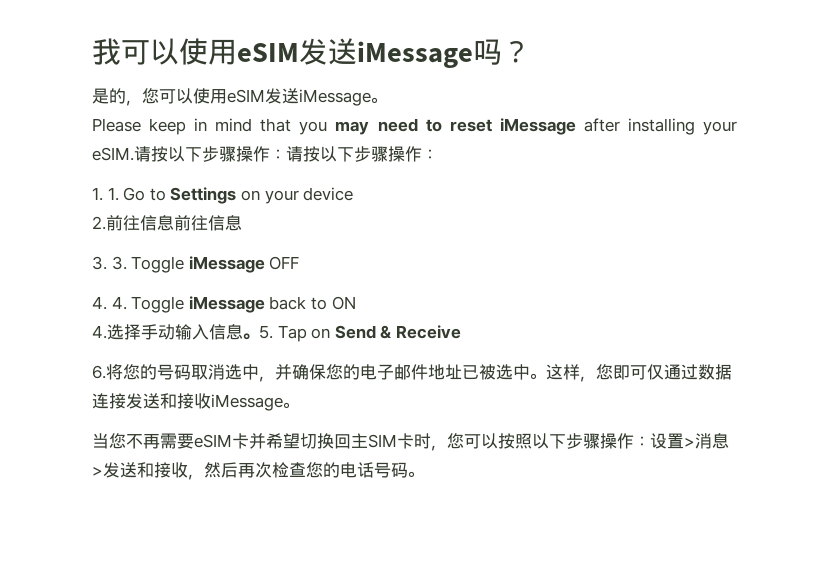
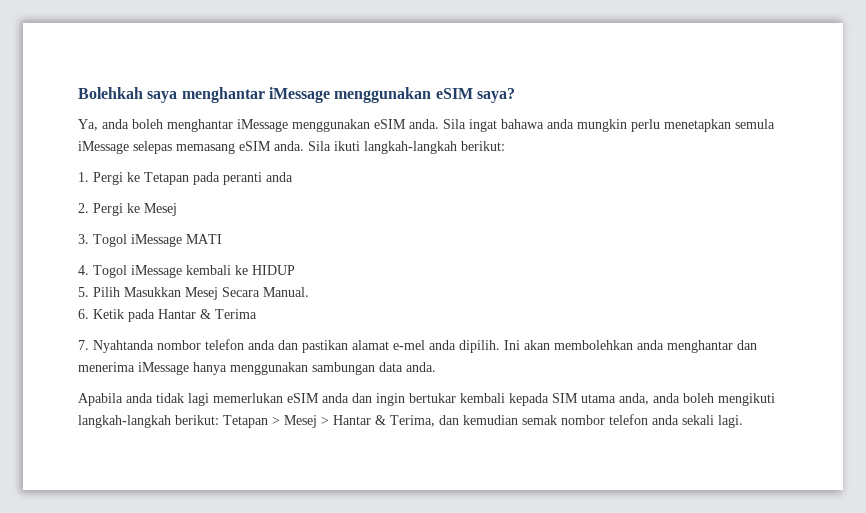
[92,38,531,68] [92,88,387,106] [92,118,737,135] [92,146,438,162] [92,187,354,204] [92,215,242,231] [92,256,300,273] [92,296,356,313] [92,324,461,342] [92,364,732,382] [92,393,299,411] [92,433,729,451] [92,462,424,480] 我可以使用eSIM发送iMessage吗？ // 是的，您可以使用eSIM发送iMessage。 // Please keep in mind that you may need to reset iMessage after installing your eSIM.请按以下步骤操作：请按以下步骤操作： // 1. 1. Go to Settings on your device // 2.前往信息前往信息 // 3. 3. Toggle iMessage OFF // 4. 4. Toggle iMessage back to ON // 4.选择手动输入信息。5. Tap on Send & Receive // 6.将您的号码取消选中，并确保您的电子邮件地址已被选中。这样，您即可仅通过数据连接发送和接收iMessage。 // 当您不再需要eSIM卡并希望切换回主SIM卡时，您可以按照以下步骤操作：设置>消息>发送和接收，然后再次检查您的电话号码。 -> [78,87,515,103] [78,119,775,132] [78,141,505,154] [78,172,293,185] [78,203,177,216] [78,234,222,247] [78,265,295,278] [78,287,309,300] [78,309,257,322] [78,339,757,353] [78,362,436,375] [78,393,775,406] [78,414,743,428] Bolehkah saya menghantar iMessage menggunakan eSIM saya? // Ya, anda boleh menghantar iMessage menggunakan eSIM anda. Sila ingat bahawa anda mungkin perlu menetapkan semula iMessage selepas memasang eSIM anda. Sila ikuti langkah-langkah berikut: // 1. Pergi ke Tetapan pada peranti anda // 2. Pergi ke Mesej // 3. Togol iMessage MATI // 4. Togol iMessage kembali ke HIDUP // 5. Pilih Masukkan Mesej Secara Manual. // 6. Ketik pada Hantar & Terima // 7. Nyahtanda nombor telefon anda dan pastikan alamat e-mel anda dipilih. Ini akan membolehkan anda menghantar dan menerima iMessage hanya menggunakan sambungan data anda. // Apabila anda tidak lagi memerlukan eSIM anda dan ingin bertukar kembali kepada SIM utama anda, anda boleh mengikuti langkah-langkah berikut: Tetapan > Mesej > Hantar & Terima, dan kemudian semak nombor telefon anda sekali lagi.

